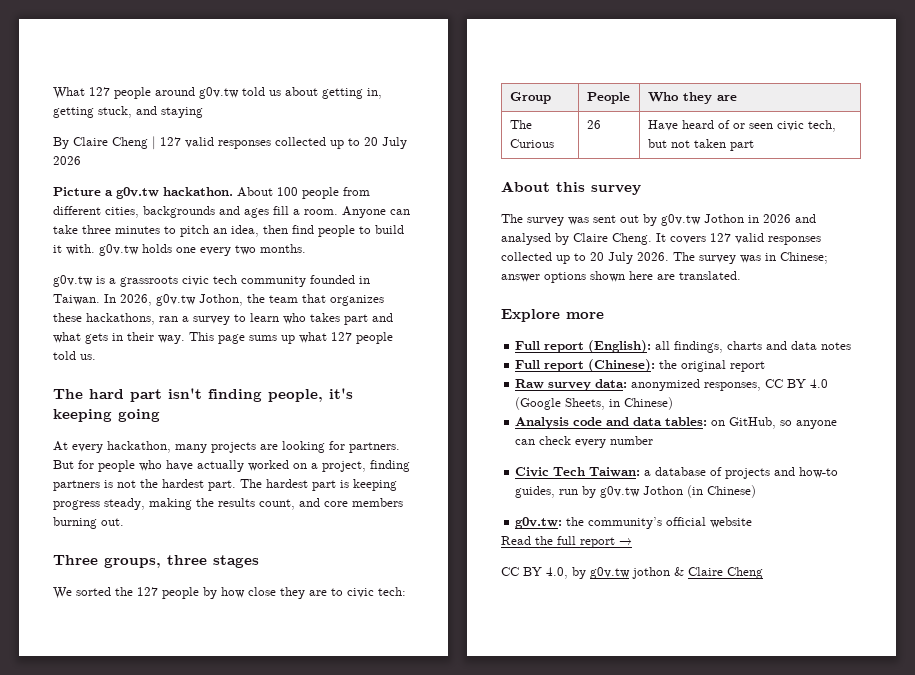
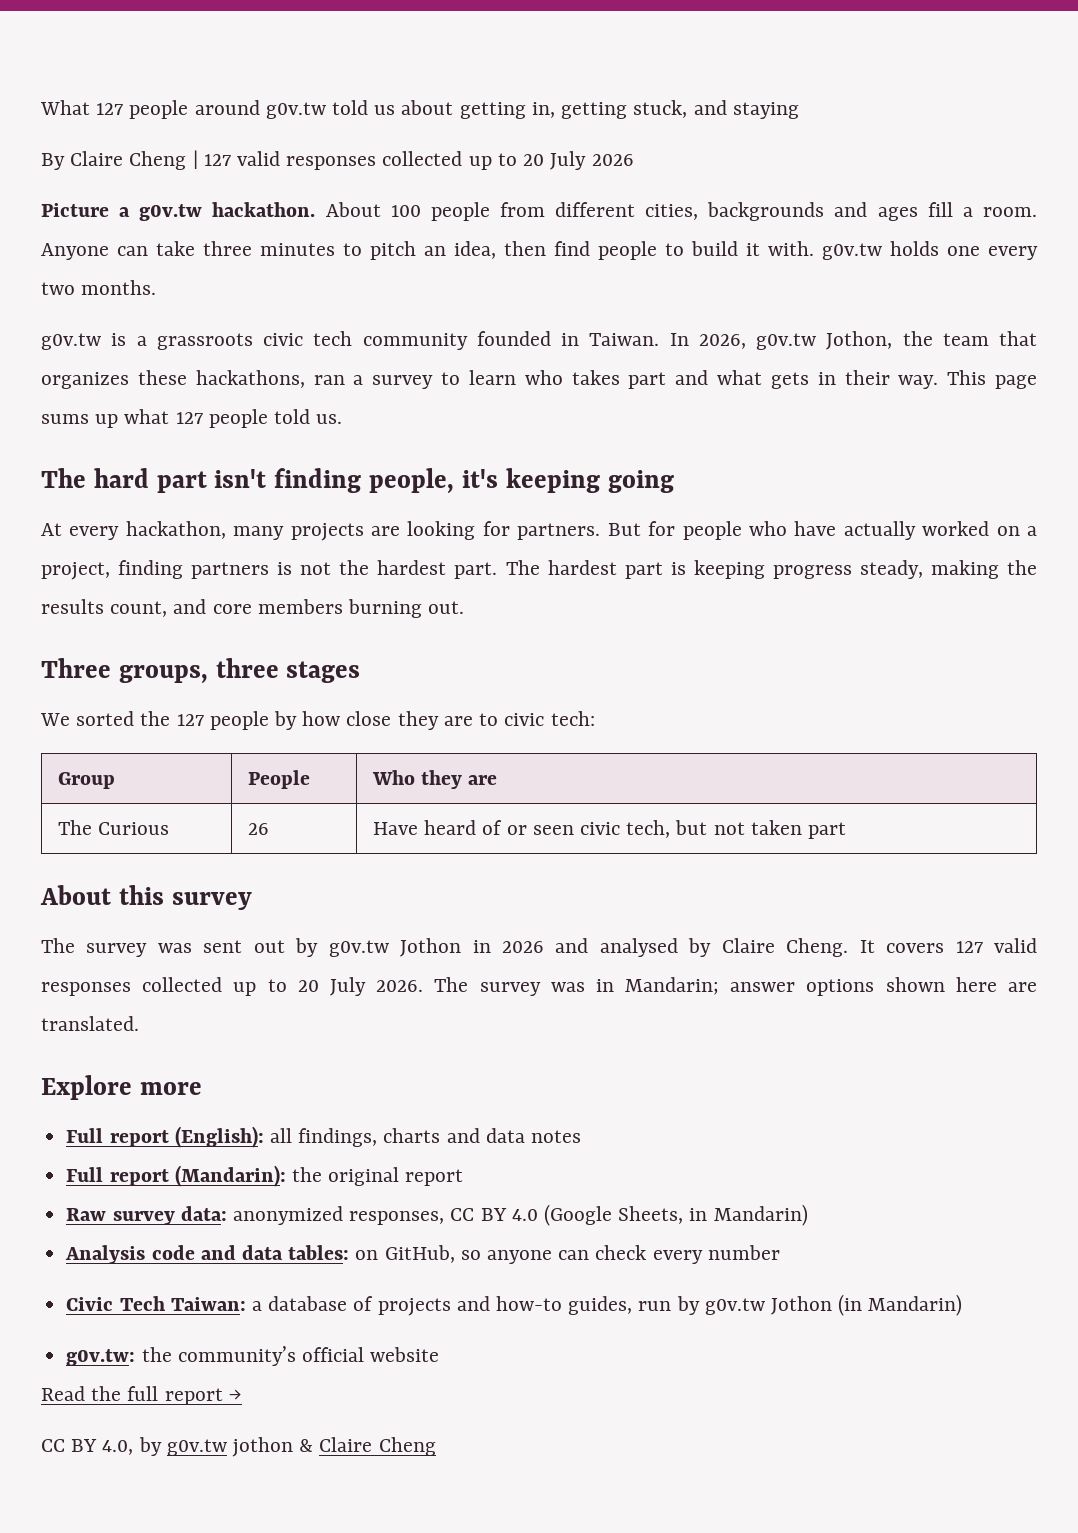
[780,252,828,264] Chinese; -> [625,977,720,995] Mandarin;
[588,359,656,372] (Chinese): -> [174,1165,286,1187] (Mandarin):
[624,397,674,410] Chinese) -> [713,1204,808,1226] Mandarin)
[707,485,757,498] Chinese) -> [868,1294,963,1316] Mandarin)

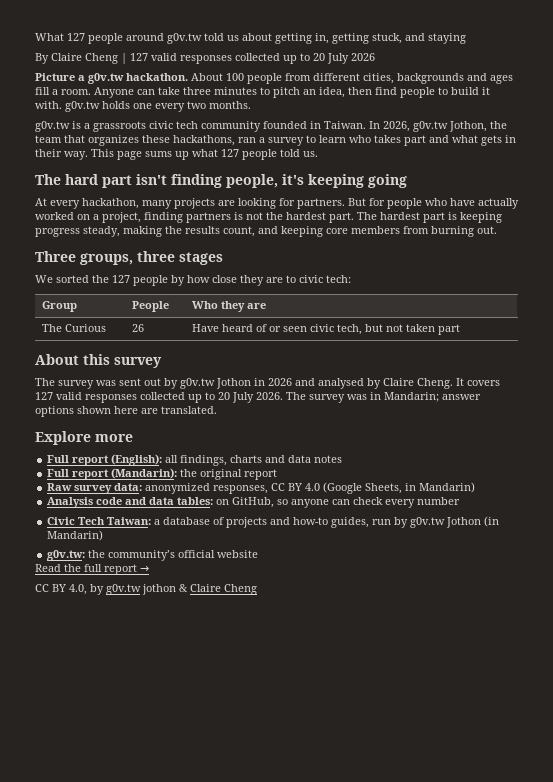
(207, 606) none -> [281,226,323,237] keeping
(343, 606) none -> [403,226,429,234] from

